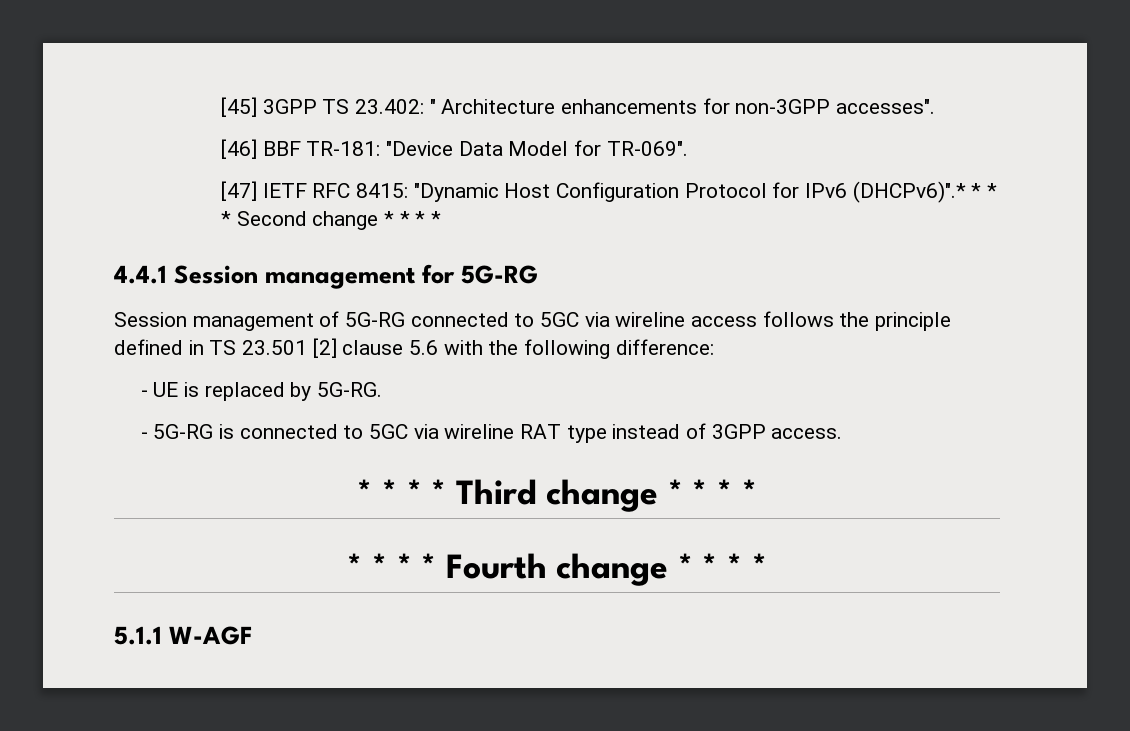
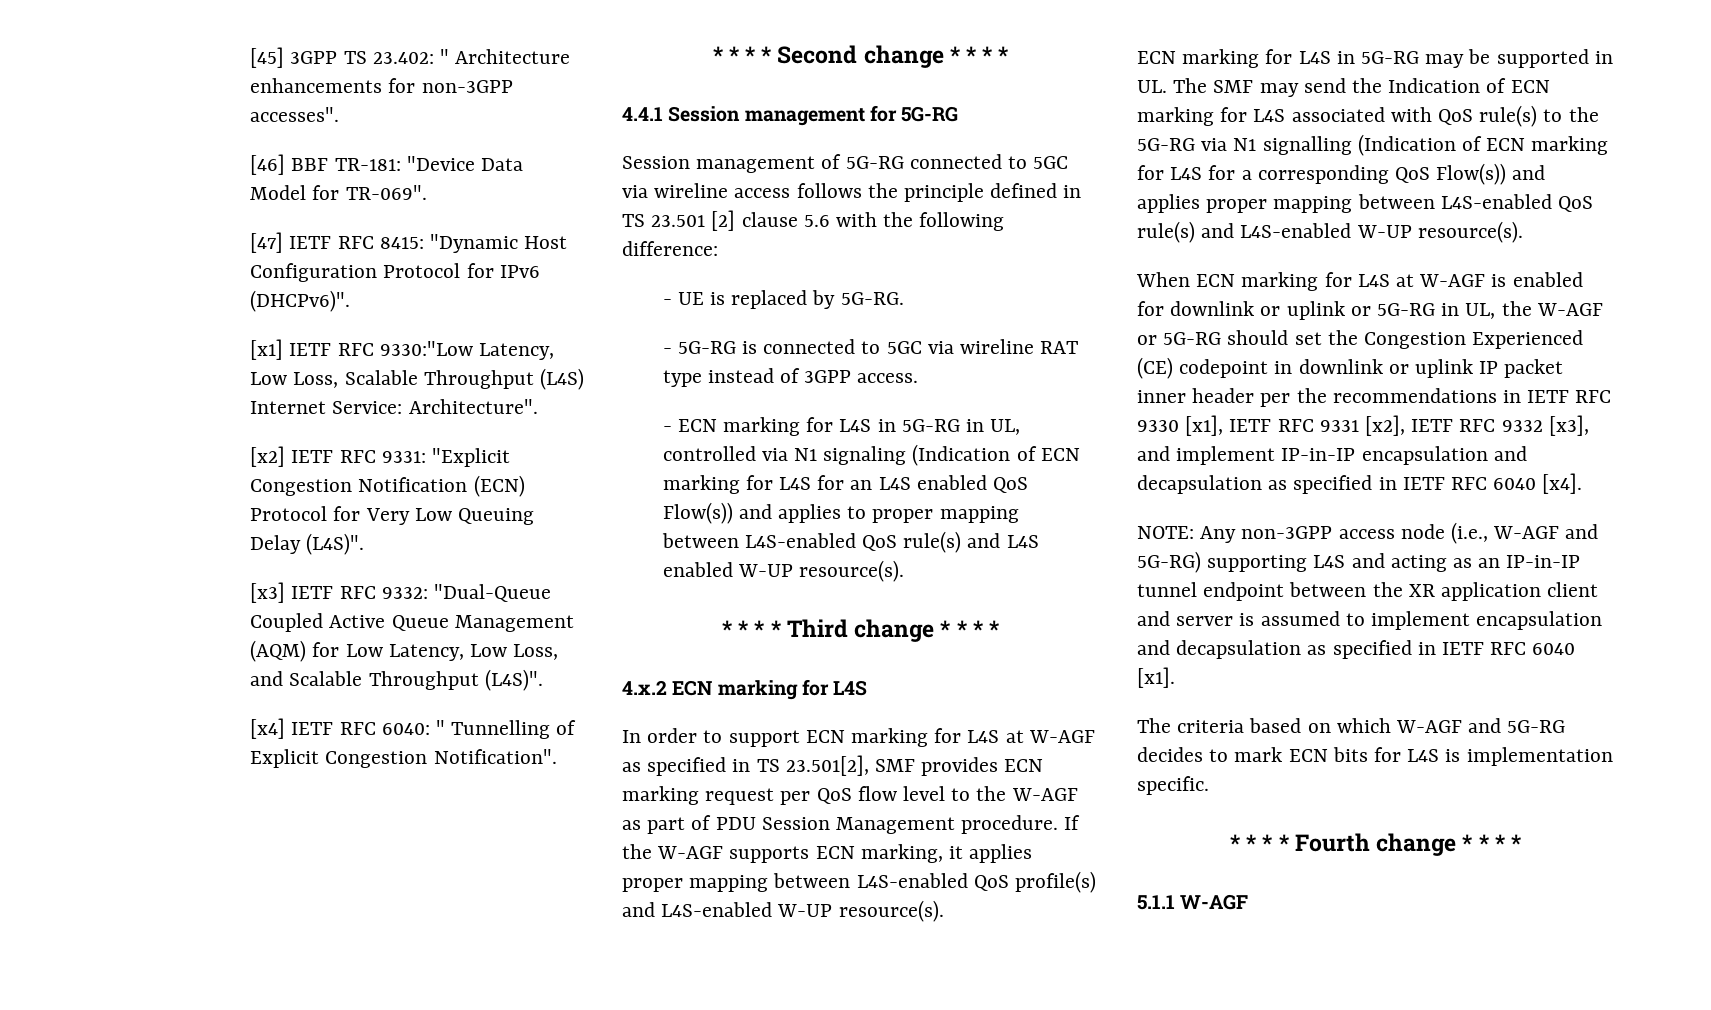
[852,181,966,203] (DHCPv6)".* -> [250,290,351,312] [250,339,554,360] [250,368,584,390] [250,399,538,414] [250,446,510,467] [250,475,525,497] [250,506,534,525] [250,533,365,555] [250,582,551,603] [250,613,574,632] [250,640,559,662] [250,669,543,691] [250,718,577,739] [250,749,557,768] [712,46,723,63] (DHCPv6)". // [x1] IETF RFC 9330:"Low Latency, Low Loss, Scalable Throughput (L4S) Internet Service: Architecture". // [x2] IETF RFC 9331: "Explicit Congestion Notification (ECN) Protocol for Very Low Queuing Delay (L4S)". // [x3] IETF RFC 9332: "Dual-Queue Coupled Active Queue Management (AQM) for Low Latency, Low Loss, and Scalable Throughput (L4S)". // [x4] IETF RFC 6040: " Tunnelling of Explicit Congestion Notification". // *
(843, 433) none -> [662,417,1021,436] [662,444,1080,466] [662,475,1029,494] [662,502,1019,524] [661,531,1039,553] [662,560,904,582] // - ECN marking for L4S in 5G-RG in UL, controlled via N1 signaling (Indication of ECN marking for L4S for an L4S enabled QoS Flow(s)) and applies to proper mapping between L4S-enabled QoS rule(s) and L4S enabled W-UP resource(s).
(757, 491) none -> [622,679,868,700] [622,728,1095,747] [622,755,1044,776] [622,786,1078,805] [622,815,1081,834] [622,844,1033,863] [622,871,1097,893] [622,900,944,922] [1137,49,1613,68] [1137,78,1550,97] [1137,105,1599,127] [1137,134,1609,156] [1137,163,1546,185] [1137,194,1594,213] [1137,221,1523,243] [1136,272,1583,291] [1137,301,1603,320] [1137,330,1584,349] [1137,357,1564,379] [1137,388,1612,407] [1137,415,1589,436] [1137,446,1527,465] [1137,473,1583,494] [1137,522,1599,544] [1137,551,1581,573] [1137,582,1599,601] [1137,611,1603,630] [1137,640,1576,659] [1137,667,1175,688] [1137,718,1566,733] [1137,747,1613,766] [1137,776,1209,795] // 4.x.2 ECN marking for L4S // In order to support ECN marking for L4S at W-AGF as specified in TS 23.501[2], SMF provides ECN marking request per QoS flow level to the W-AGF as part of PDU Session Management procedure. If the W-AGF supports ECN marking, it applies proper mapping between L4S-enabled QoS profile(s) and L4S-enabled W-UP resource(s). // ECN marking for L4S in 5G-RG may be supported in UL. The SMF may send the Indication of ECN marking for L4S associated with QoS rule(s) to the 5G-RG via N1 signalling (Indication of ECN marking for L4S for a corresponding QoS Flow(s)) and applies proper mapping between L4S-enabled QoS rule(s) and L4S-enabled W-UP resource(s). // When ECN marking for L4S at W-AGF is enabled for downlink or uplink or 5G-RG in UL, the W-AGF or 5G-RG should set the Congestion Experienced (CE) codepoint in downlink or uplink IP packet inner header per the recommendations in IETF RFC 9330 [x1], IETF RFC 9331 [x2], IETF RFC 9332 [x3], and implement IP-in-IP encapsulation and decapsulation as specified in IETF RFC 6040 [x4]. // NOTE: Any non-3GPP access node (i.e., W-AGF and 5G-RG) supporting L4S and acting as an IP-in-IP tunnel endpoint between the XR application client and server is assumed to implement encapsulation and decapsulation as specified in IETF RFC 6040 [x1]. // The criteria based on which W-AGF and 5G-RG decides to mark ECN bits for L4S is implementation specific.

